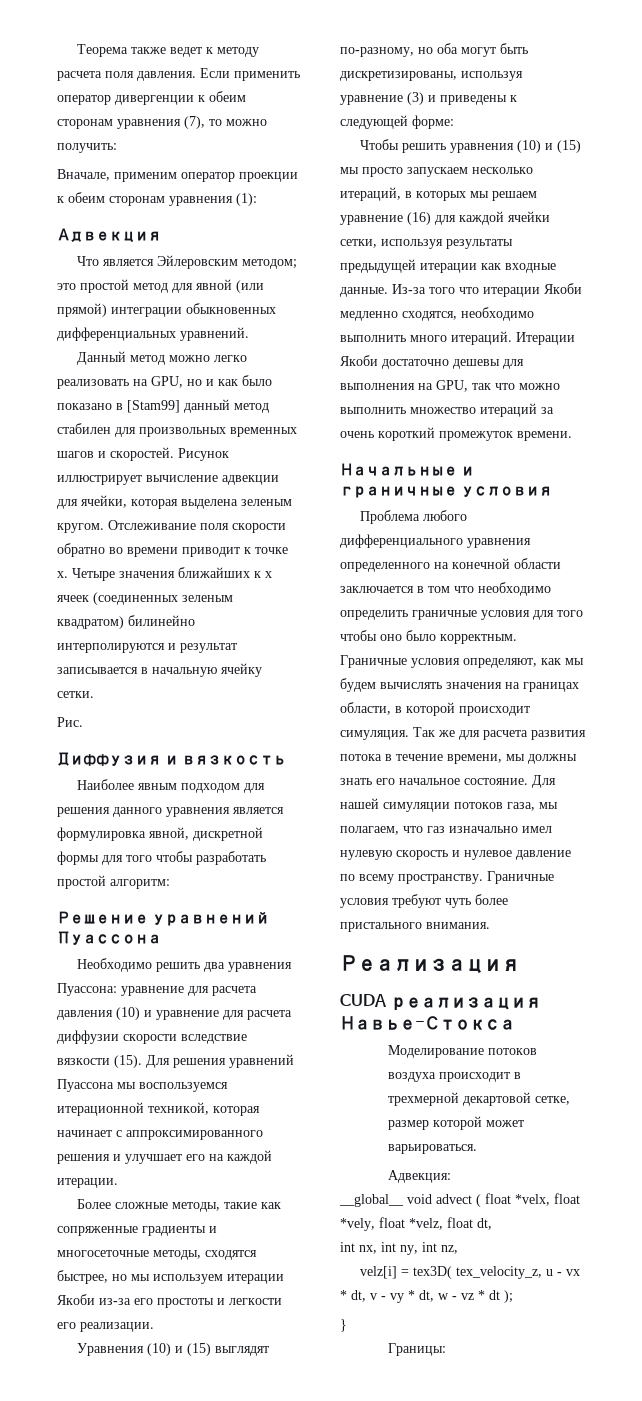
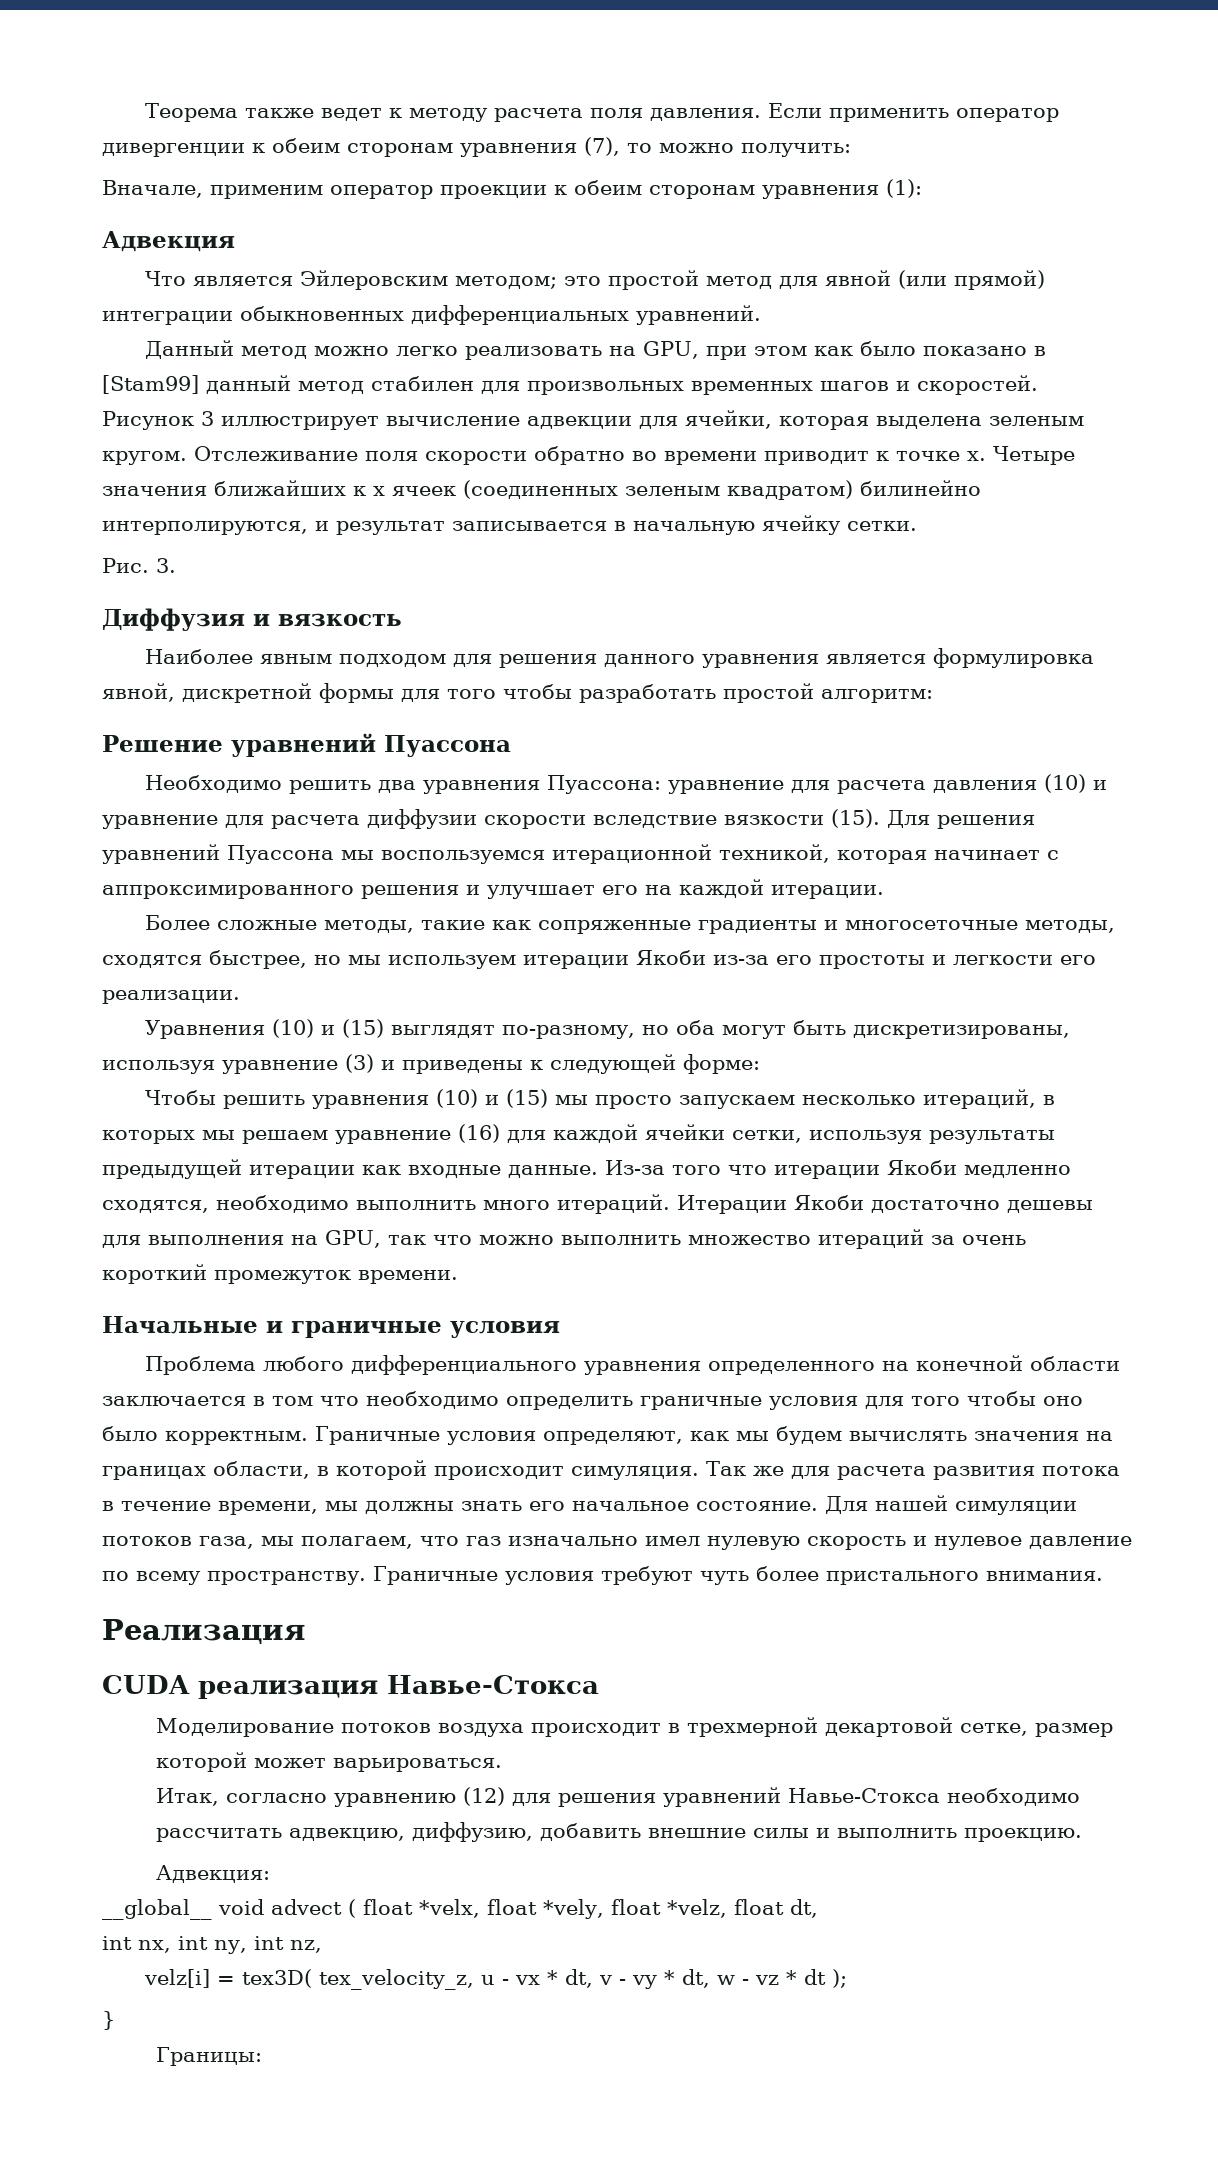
[187,379,214,386] но и -> [706,346,808,360] при этом
(229, 454) none -> [201,411,214,426] 3
[57,643,165,653] интерполируются -> [102,521,308,535] интерполируются,
(83, 722) none -> [156,558,176,573] 3.
(478, 1149) none -> [155,1787,1080,1807] [155,1822,1082,1842] // Итак, согласно уравнению (12) для решения уравнений Навье-Стокса необходимо рассчитать адвекцию, диффузию, добавить внешние силы и выполнить проекцию.

